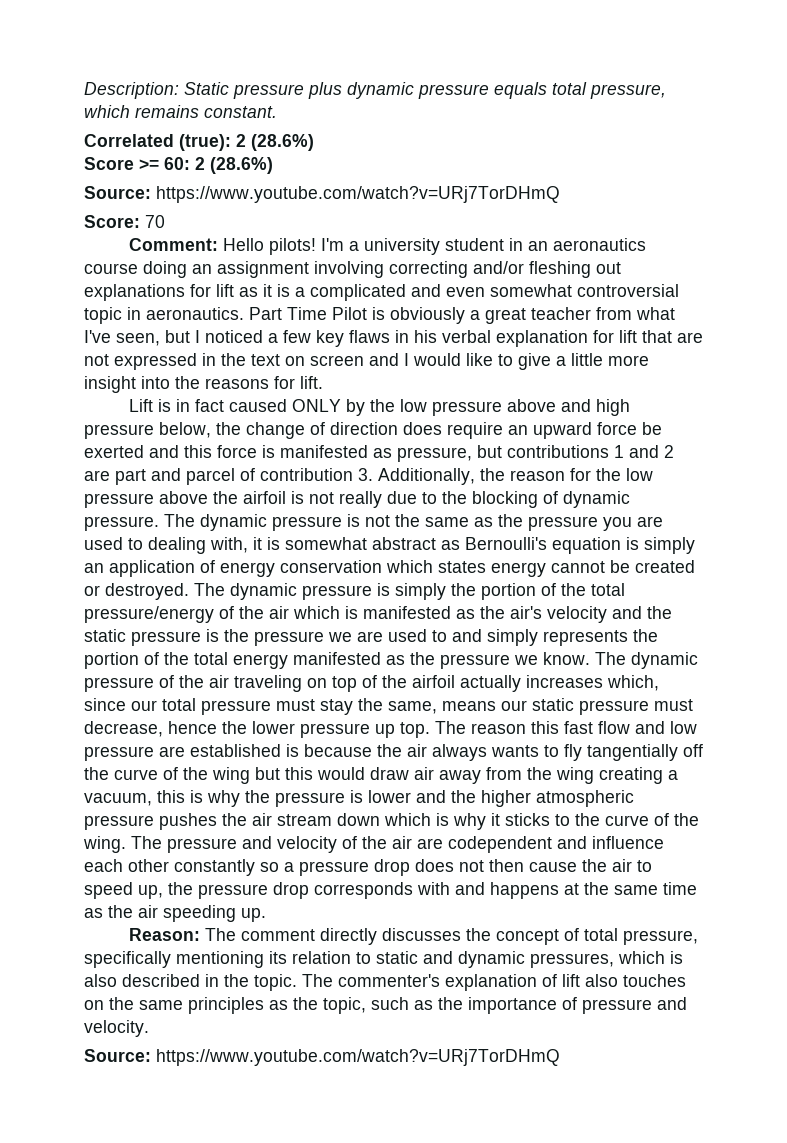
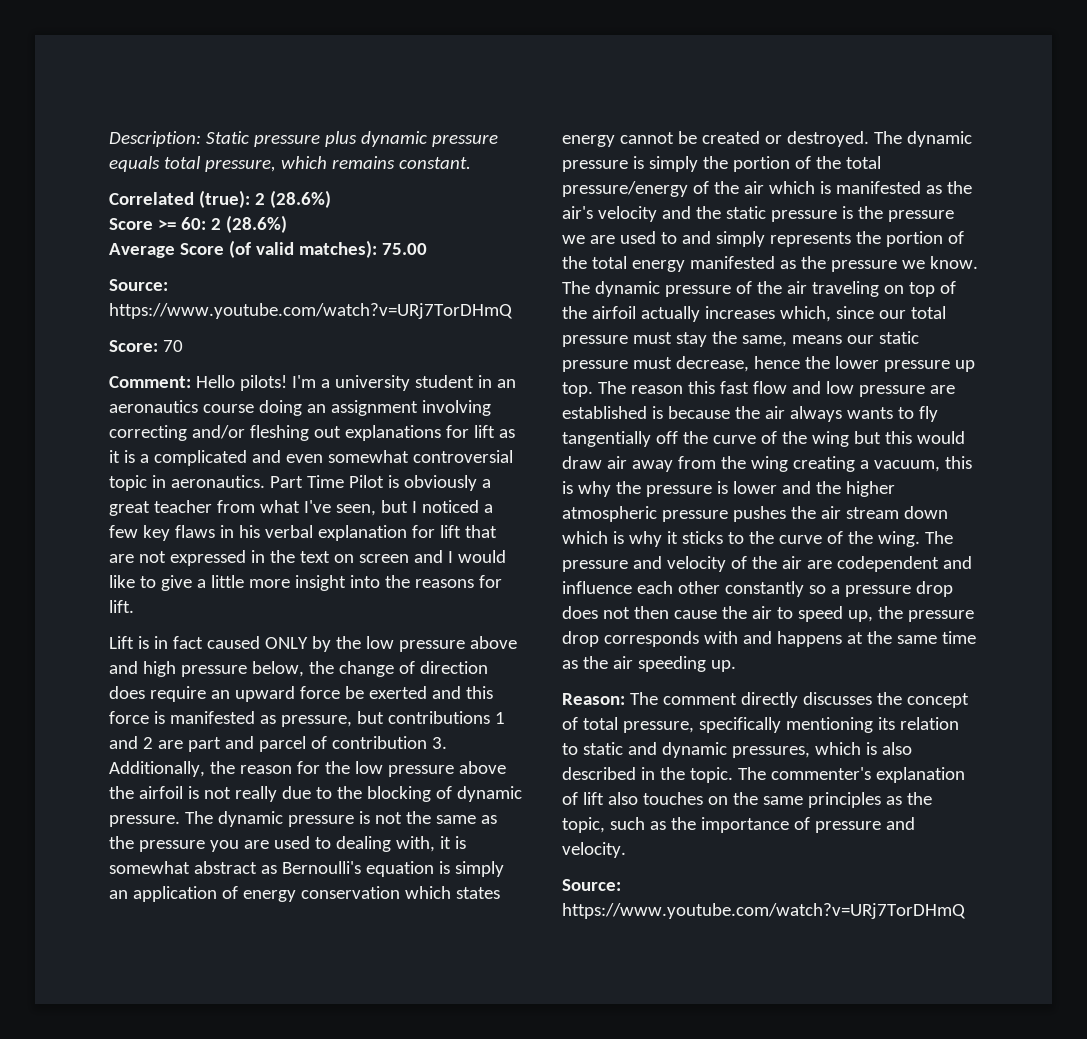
(273, 165) none -> [109,240,427,258] // Average Score (of valid matches): 75.00

